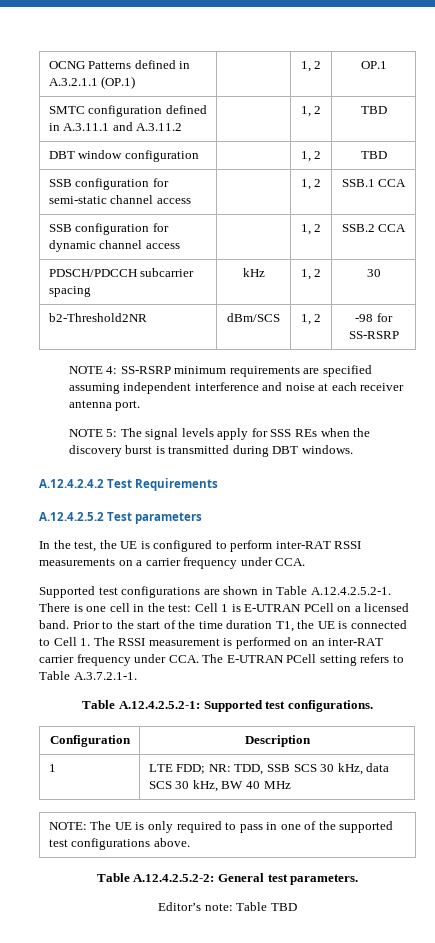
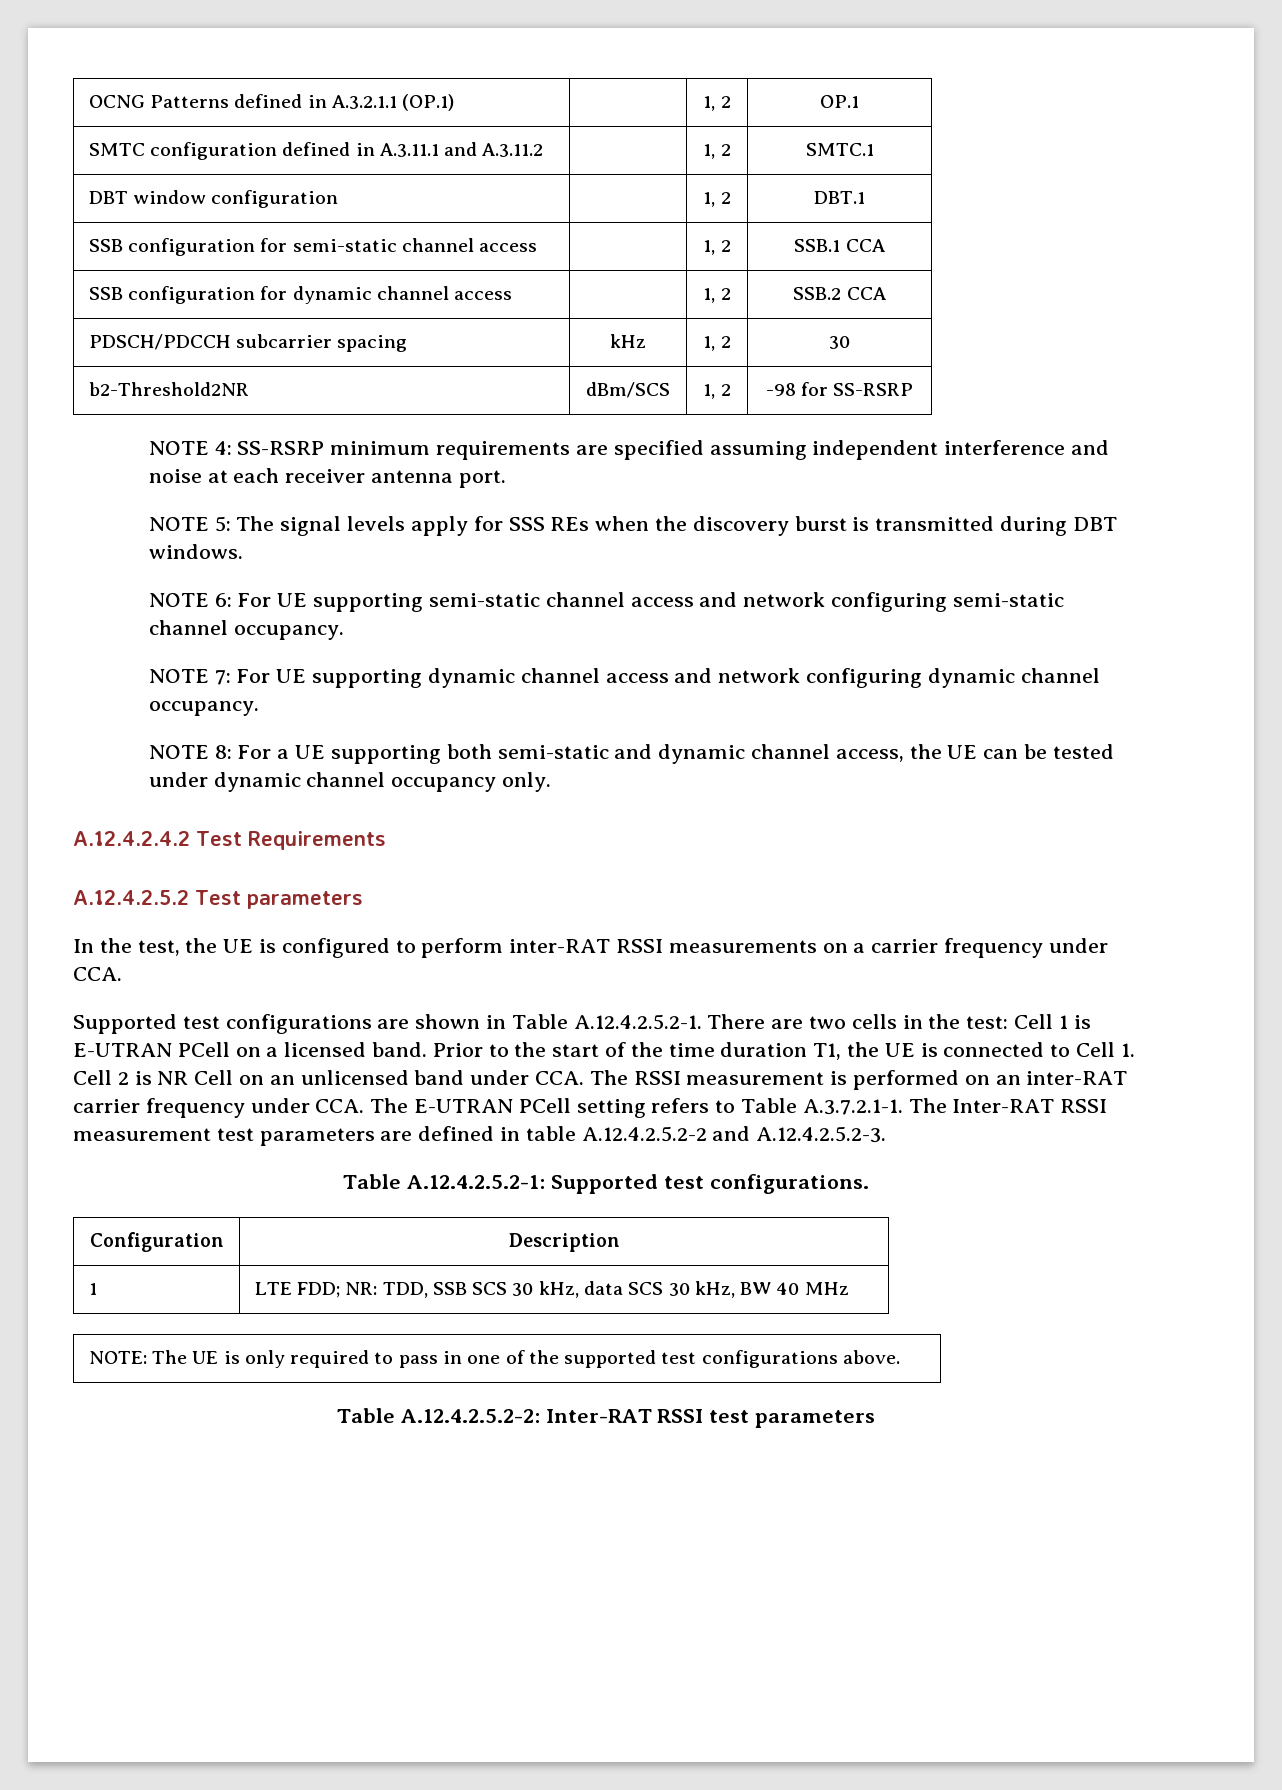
[360,106,387,114] TBD -> [805,143,874,156] SMTC.1
[360,151,387,159] TBD -> [814,191,866,204] DBT.1
(353, 449) none -> [148,592,1064,612] [148,620,344,640] [148,668,1100,688] [148,701,259,716] [148,744,1114,764] [148,772,552,792] // NOTE 6: For UE supporting semi-static channel access and network configuring semi-static channel occupancy. // NOTE 7: For UE supporting dynamic channel access and network configuring dynamic channel occupancy. // NOTE 8: For a UE supporting both semi-static and dynamic channel access, the UE can be tested under dynamic channel occupancy only.
[73,603,130,612] is one cell -> [771,1014,897,1029] are two cells
(91, 642) none -> [73,1070,585,1085] Cell 2 is NR Cell on an unlicensed band under CCA.
(137, 676) none -> [908,1098,1108,1113] [73,1126,887,1146] The Inter-RAT RSSI measurement test parameters are defined in table A.12.4.2.5.2-2 and A.12.4.2.5.2-3.
[218,873,359,885] [158,902,297,911] General test parameters. // Editor’s note: Table TBD -> [545,1409,875,1428] Inter-RAT RSSI test parameters

